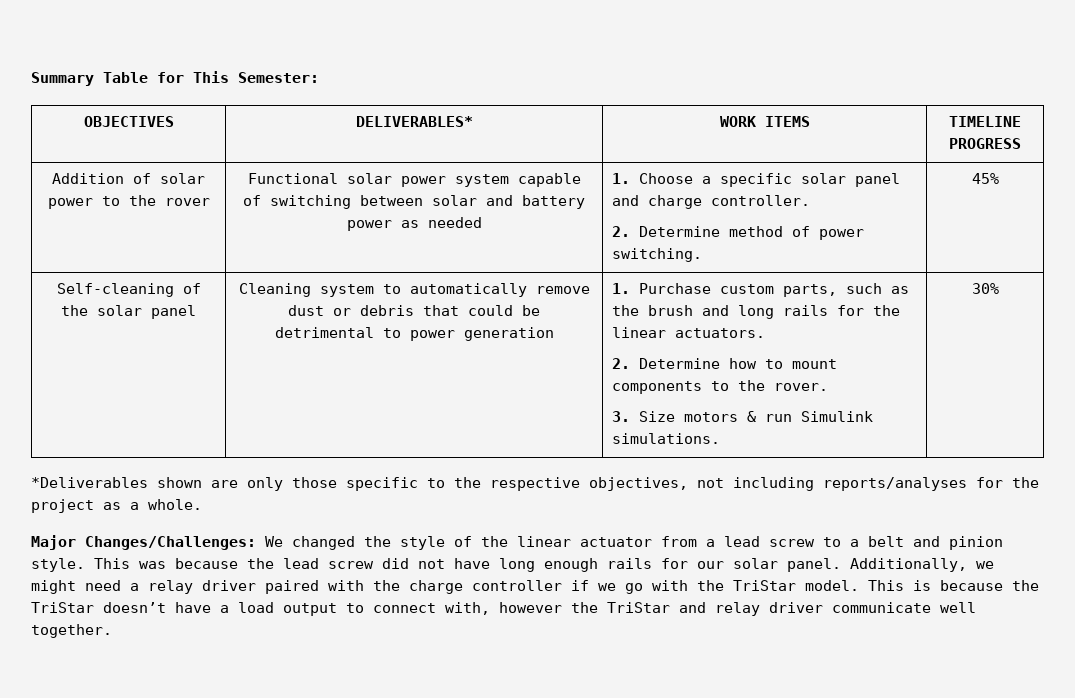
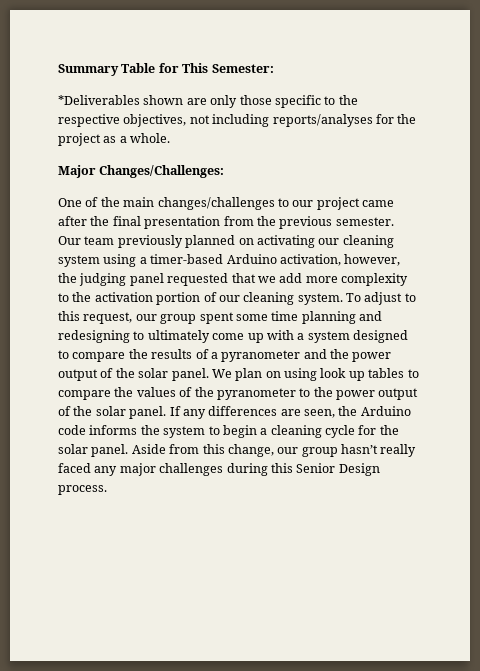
[83,116,174,127] [355,116,473,127] [719,116,810,127] [949,116,1021,127] [949,138,1021,149] [52,173,205,184] [47,195,210,209] [247,173,581,187] [243,195,585,209] [346,217,482,231] [612,173,901,187] [612,195,811,209] [612,226,865,240] [612,248,703,262] [971,173,999,184] [56,283,201,297] [61,305,196,319] [238,283,590,297] [288,305,540,316] [274,327,554,341] [612,283,910,297] [612,305,901,319] [612,327,766,338] [612,358,838,369] [612,380,829,394] [612,411,874,422] [612,433,721,444] [971,283,999,294] // OBJECTIVES | DELIVERABLES* | WORK ITEMS | TIMELINE PROGRESS // Addition of solar power to the rover | Functional solar power system capable of switching between solar and battery power as needed | 1. Choose a specific solar panel and charge controller. // 2. Determine method of power switching. | 45% // Self-cleaning of the solar panel | Cleaning system to automatically remove dust or debris that could be detrimental to power generation | 1. Purchase custom parts, such as the brush and long rails for the linear actuators. // 2. Determine how to mount components to the rover. // 3. Size motors & run Simulink simulations. | 30% -> (274, 68) none
[265,536,1003,550] [31,558,994,572] [31,580,1039,594] [31,602,976,616] [31,624,112,638] We changed the style of the linear actuator from a lead screw to a belt and pinion style. This was because the lead screw did not have long enough rails for our solar panel. Additionally, we might need a relay driver paired with the charge controller if we go with the TriStar model. This is because the TriStar doesn’t have a load output to connect with, however the TriStar and relay driver communicate well together. -> [58,197,394,210] [58,216,394,229] [58,235,394,248] [58,254,401,267] [58,273,408,286] [58,292,416,305] [58,311,382,324] [58,330,408,343] [58,349,392,362] [58,368,419,381] [58,387,419,400] [58,406,411,419] [58,425,399,438] [58,444,417,457] [58,463,380,476] [58,485,107,495] // One of the main changes/challenges to our project came after the final presentation from the previous semester. Our team previously planned on activating our cleaning system using a timer-based Arduino activation, however, the judging panel requested that we add more complexity to the activation portion of our cleaning system. To adjust to this request, our group spent some time planning and redesigning to ultimately come up with a system designed to compare the results of a pyranometer and the power output of the solar panel. We plan on using look up tables to compare the values of the pyranometer to the power output of the solar panel. If any differences are seen, the Arduino code informs the system to begin a cleaning cycle for the solar panel. Aside from this change, our group hasn’t really faced any major challenges during this Senior Design process.

